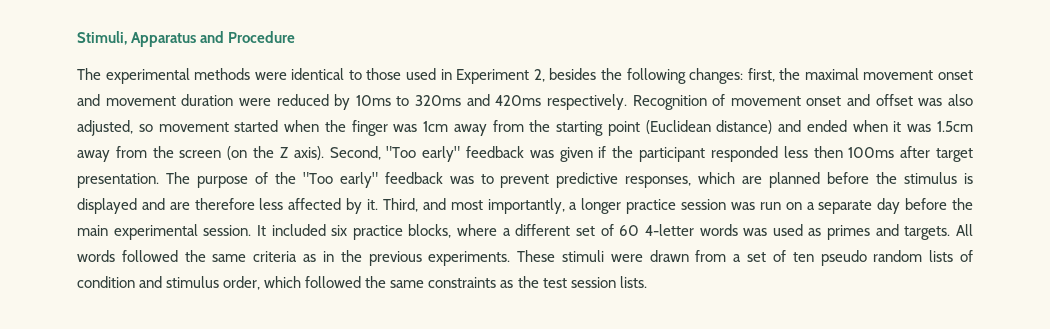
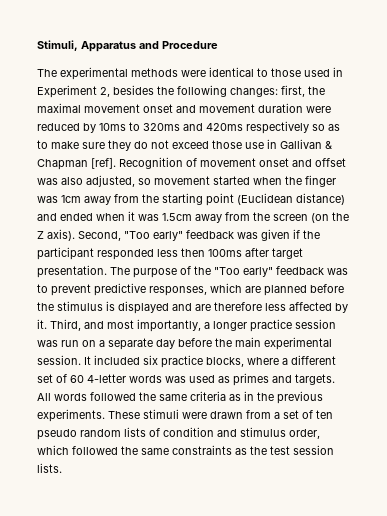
[546,94,627,110] respectively. -> [246,121,340,134] [37,139,332,151] [37,158,116,170] respectively so as to make sure they do not exceed those use in Gallivan & Chapman [ref].

